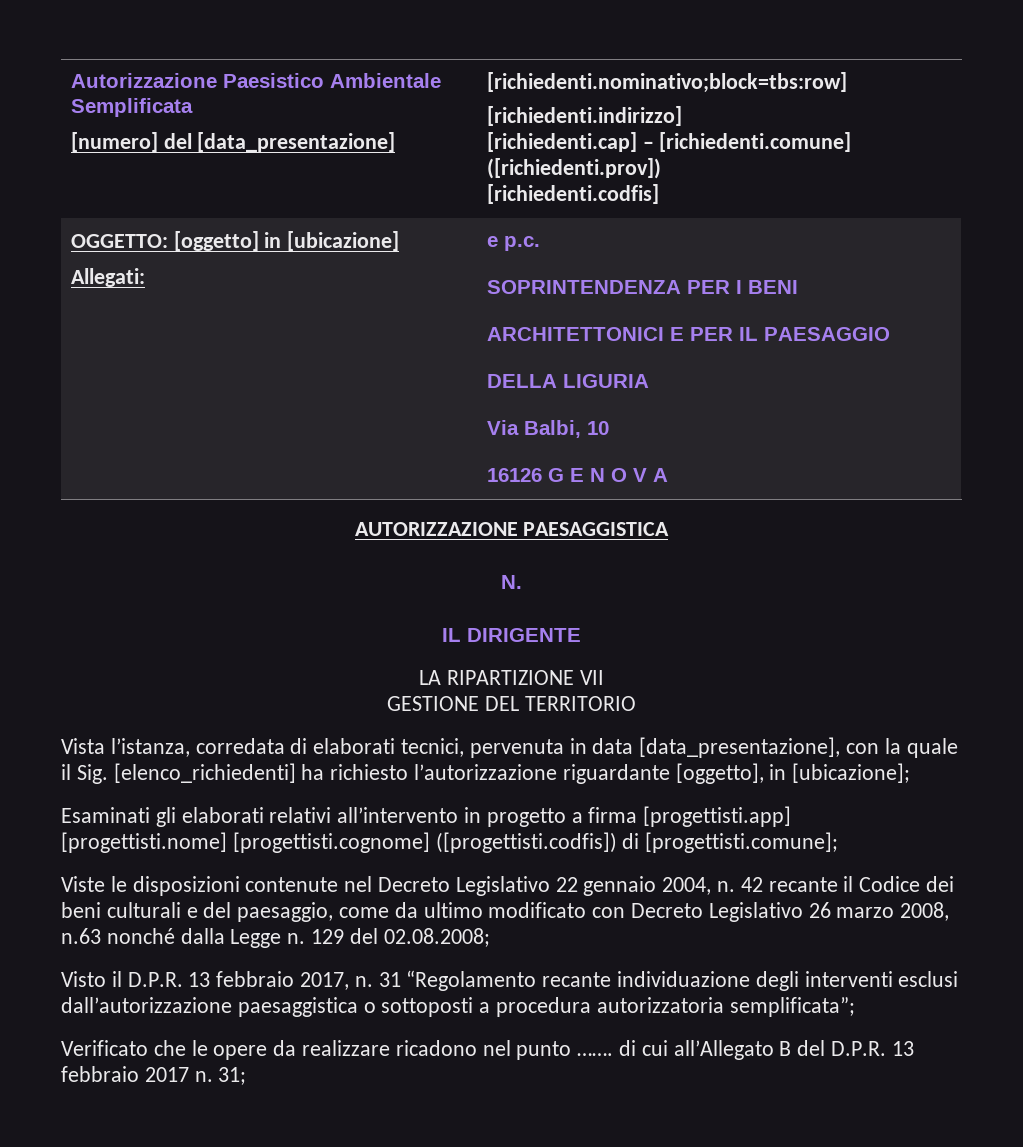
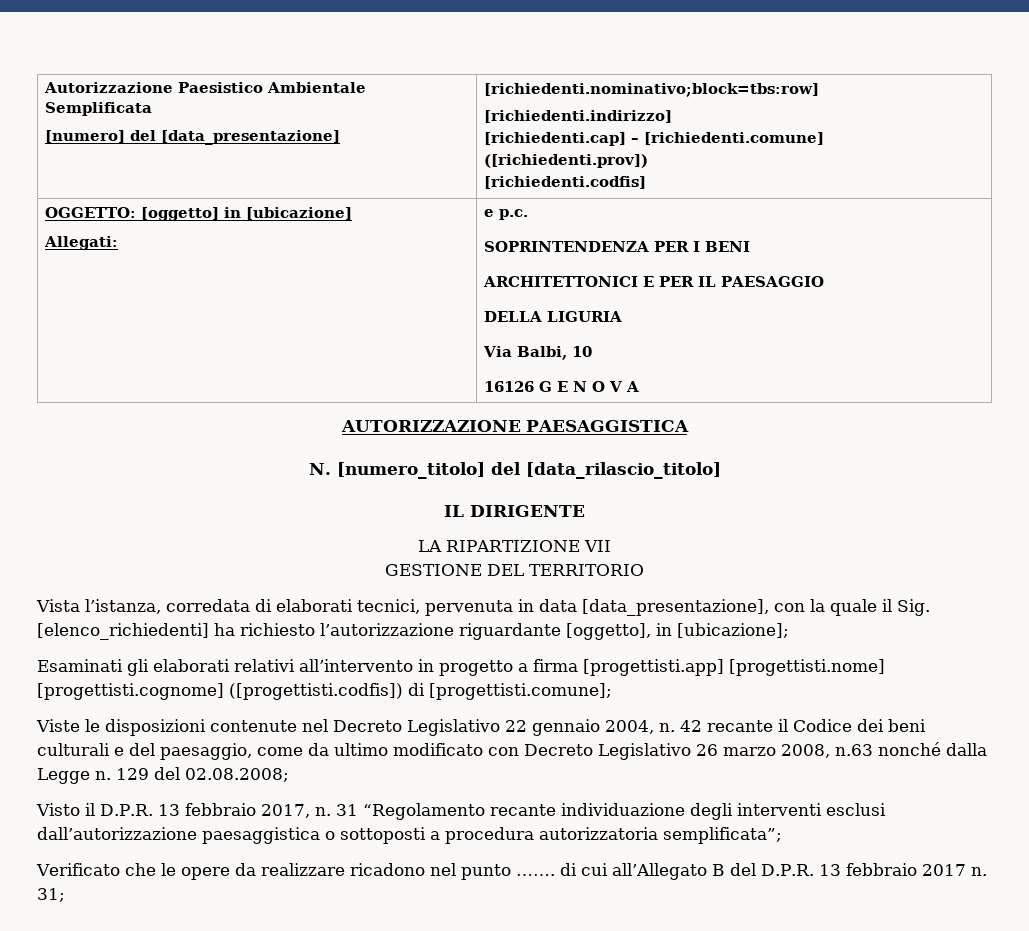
(522, 582) none -> [336,462,721,479] [numero_titolo] del [data_rilascio_titolo]

